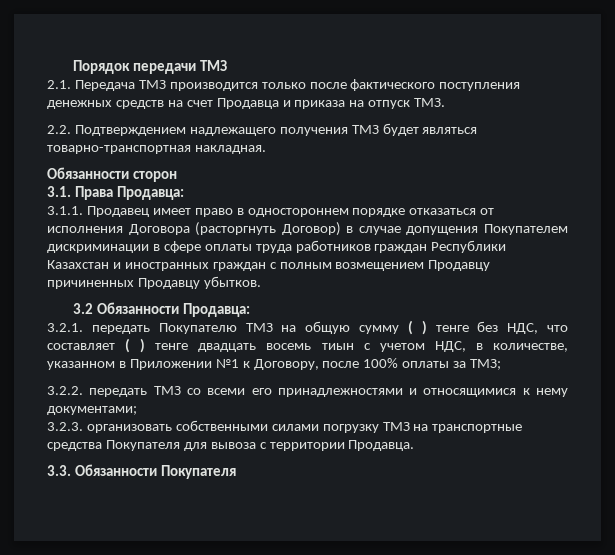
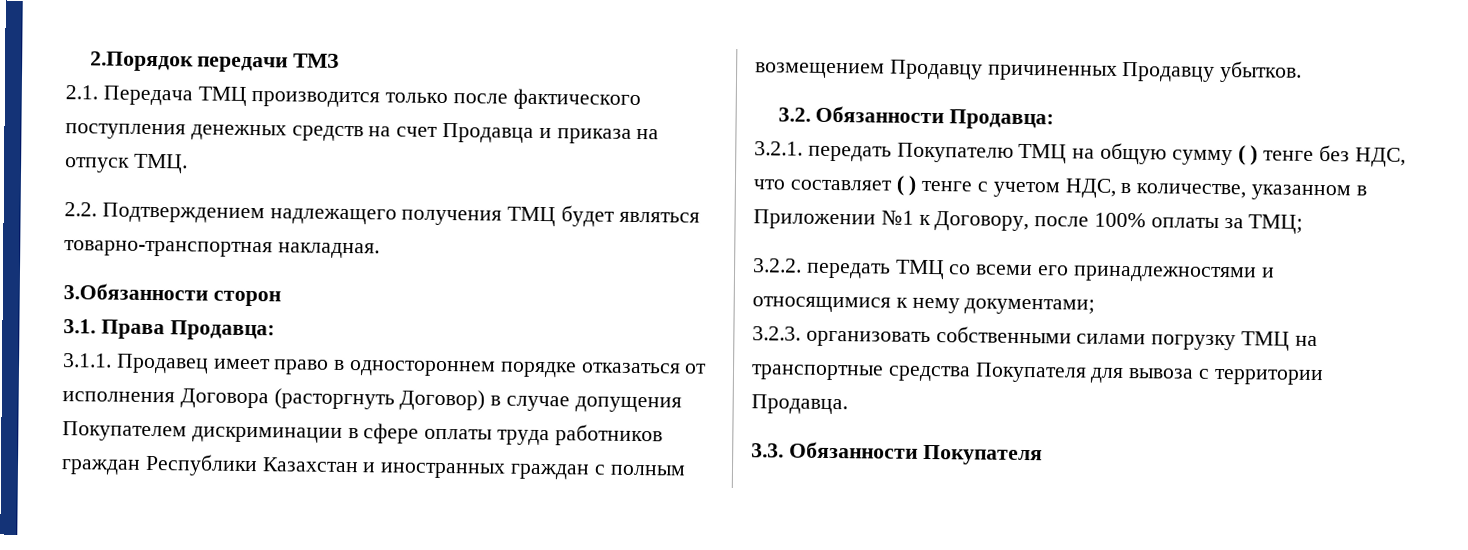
[73,60,131,74] Порядок -> [89,51,194,72] 2.Порядок
[138,80,166,89] ТМЗ -> [197,86,247,106] ТМЦ
[414,98,446,107] ТМЗ. -> [133,153,188,174] ТМЦ.
[351,125,379,134] ТМЗ -> [507,206,557,227] ТМЦ
[47,167,129,179] Обязанности -> [63,283,208,301] 3.Обязанности
[73,303,94,314] 3.2 -> [777,107,811,122] 3.2.
[245,323,273,332] ТМЗ -> [1018,143,1068,164] ТМЦ
[198,343,354,352] двадцать восемь тиын -> (973, 186) none
[470,359,502,370] ТМЗ; -> [1248,214,1304,234] ТМЦ;
[153,386,181,395] ТМЗ -> [894,259,945,280] ТМЦ
[382,422,410,431] ТМЗ -> [1241,331,1291,351] ТМЦ

